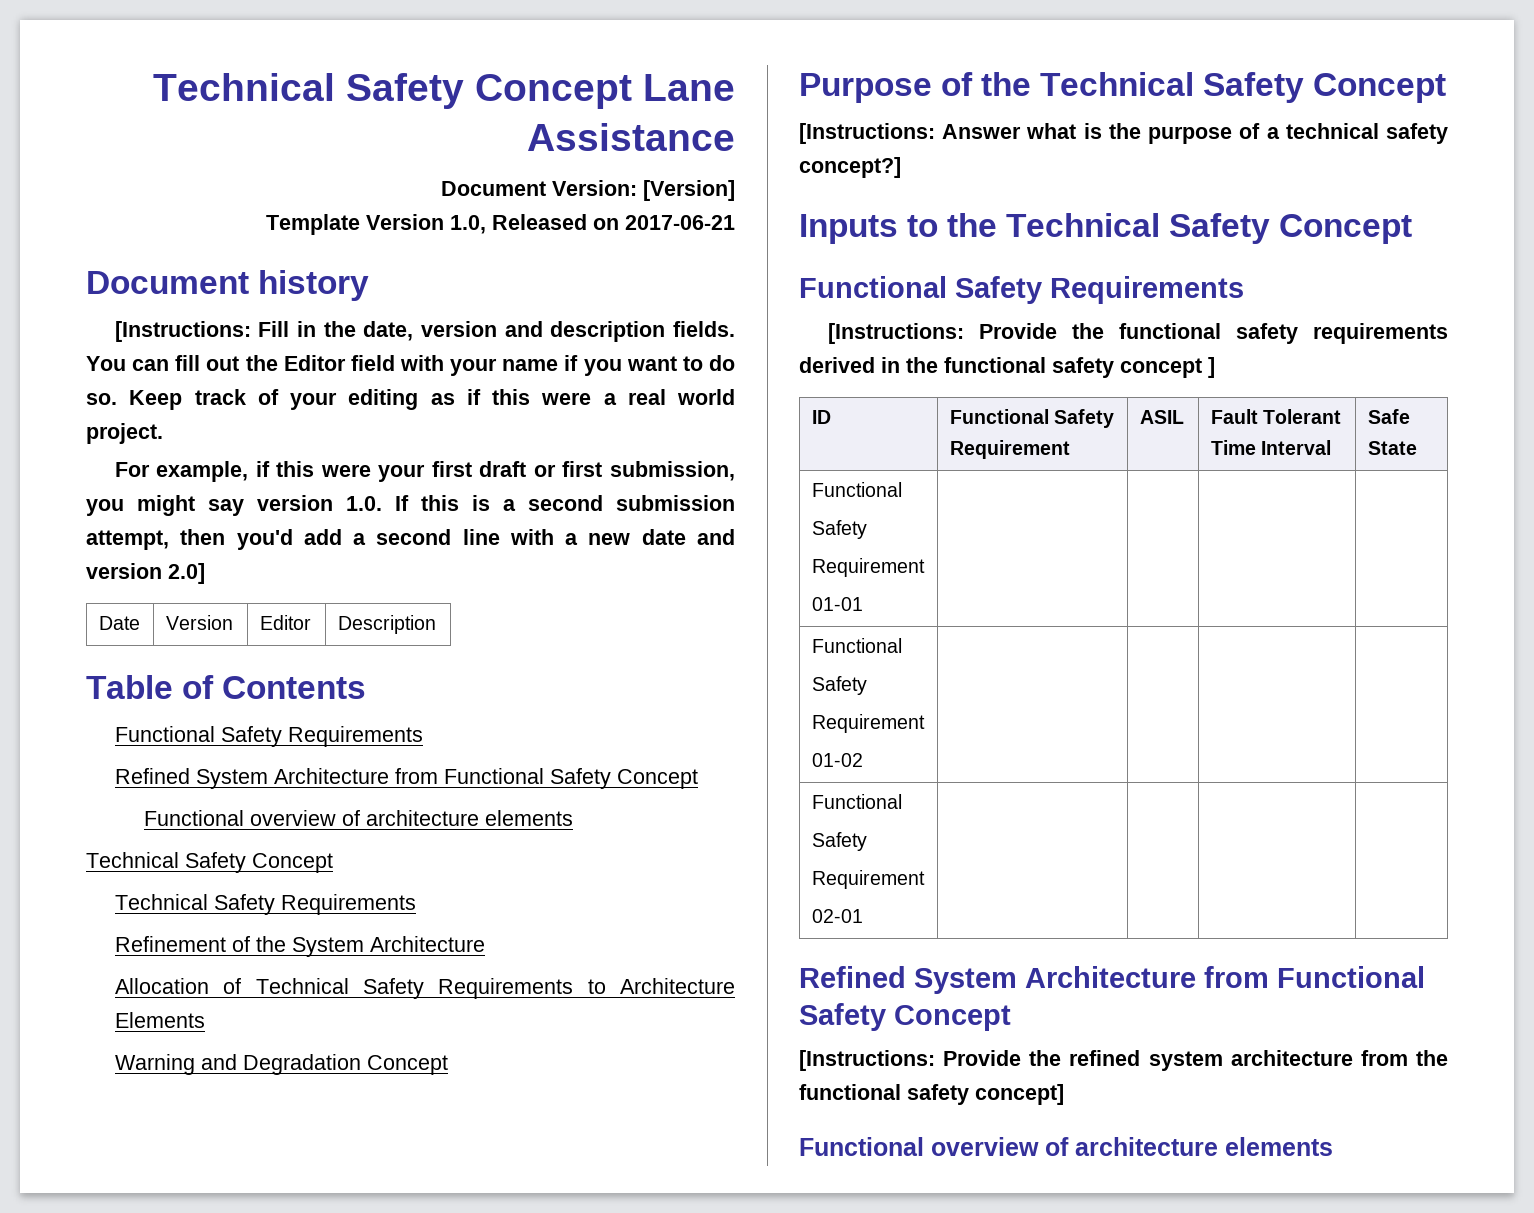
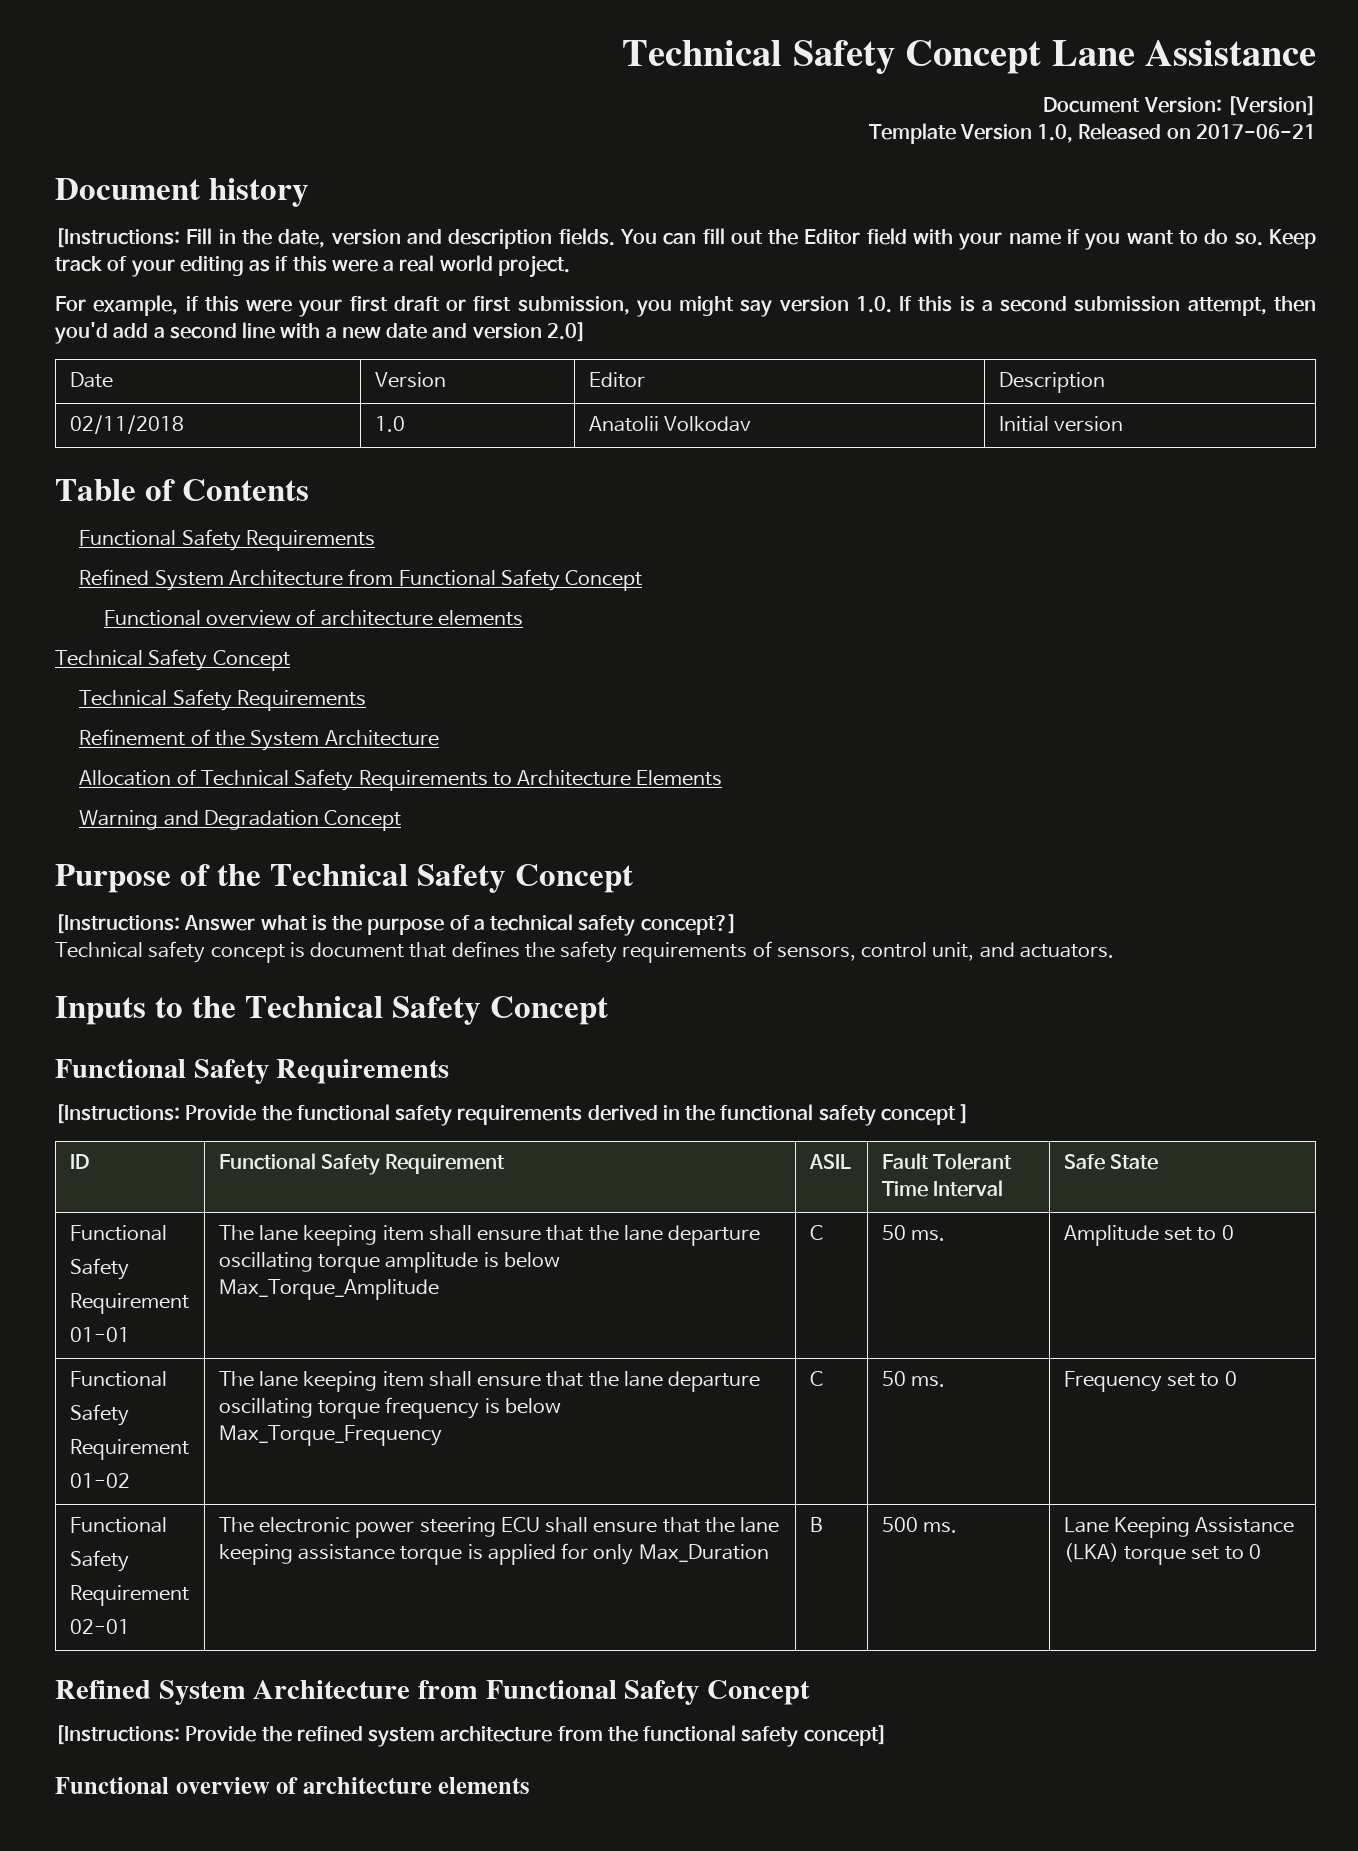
(436, 624) none -> [69,415,184,434] [374,416,405,432] [588,416,752,432] [998,416,1124,432] // 02/11/2018 | 1.0 | Anatolii Volkodav | Initial version
(901, 167) none -> [55,941,1114,963] // Technical safety concept is document that defines the safety requirements of sensors, control unit, and actuators.
[811,638,902,653] [811,676,867,695] [811,714,925,733] [811,753,863,767] [811,794,902,809] [811,832,867,851] [811,870,925,889] [811,909,863,923] | | | // Functional // Safety // Requirement // 01-02 | | | | // Functional // Safety // Requirement // 02-01 | | | | -> [218,1225,761,1246] [218,1252,560,1273] [218,1279,439,1300] [809,1225,823,1240] [881,1225,946,1241] [1063,1225,1234,1246] [69,1371,167,1387] [69,1404,129,1426] [69,1439,189,1460] [69,1473,130,1488] [218,1371,761,1392] [218,1397,561,1419] [218,1425,442,1446] [809,1371,823,1386] [881,1371,946,1387] [1063,1371,1237,1392] [69,1517,167,1533] [69,1550,129,1572] [69,1585,189,1606] [69,1619,130,1634] [218,1517,780,1538] [218,1543,769,1565] [809,1517,823,1532] [881,1517,958,1533] [1063,1517,1295,1538] [1063,1543,1261,1565] The lane keeping item shall ensure that the lane departure oscillating torque amplitude is below Max_Torque_Amplitude | C | 50 ms. | Amplitude set to 0 // Functional // Safety // Requirement // 01-02 | The lane keeping item shall ensure that the lane departure oscillating torque frequency is below Max_Torque_Frequency | C | 50 ms. | Frequency set to 0 // Functional // Safety // Requirement // 02-01 | The electronic power steering ECU shall ensure that the lane keeping assistance torque is applied for only Max_Duration | B | 500 ms. | Lane Keeping Assistance (LKA) torque set to 0

